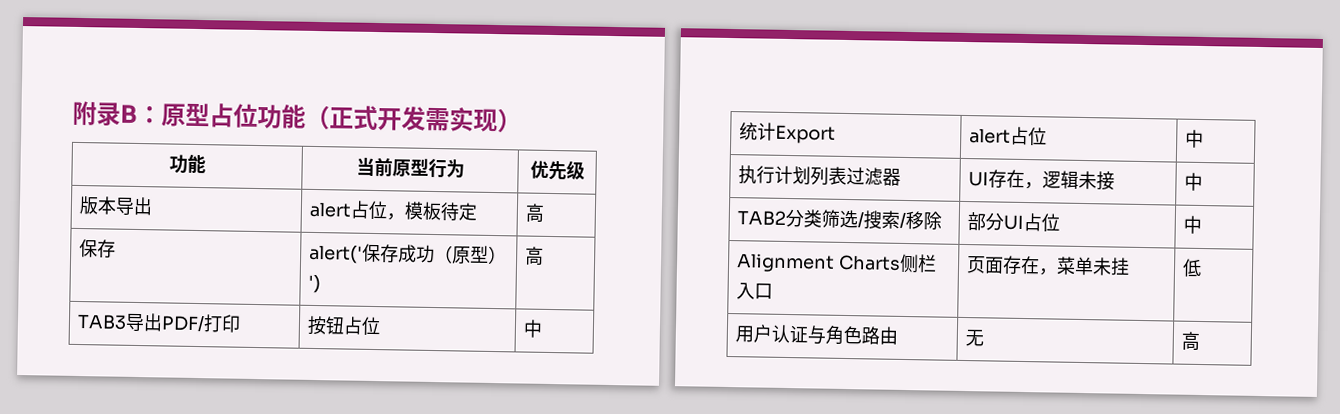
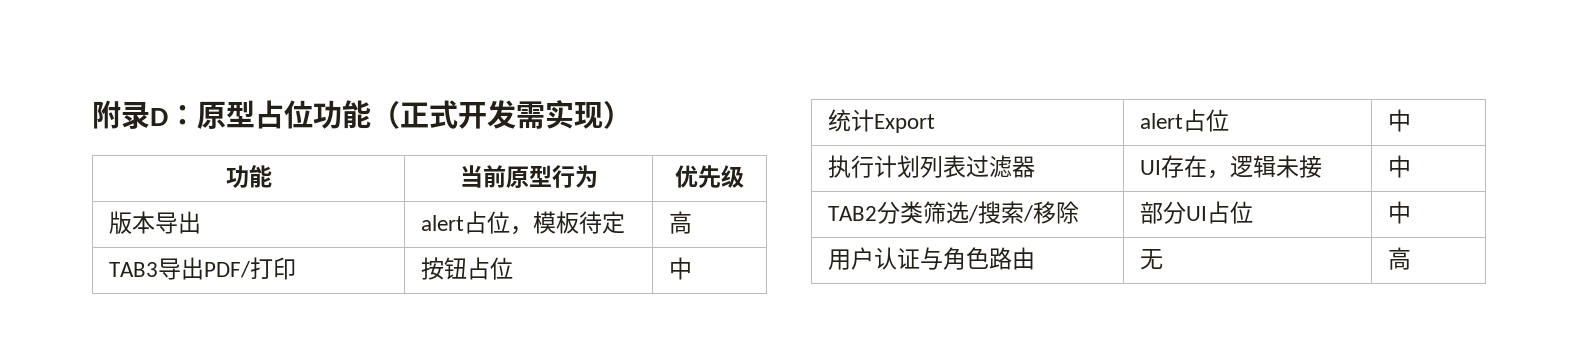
[120,104,138,124] B -> [150,108,168,126] D
[79,239,117,258] [309,243,508,265] [308,274,322,294] [524,246,545,266] // 保存 | alert('保存成功（原型）') | 高 -> (693, 222) none
[736,253,937,274] [736,282,774,300] [966,255,1131,276] [1182,258,1203,278] // Alignment Charts侧栏入口 | 页面存在，菜单未挂 | 低 -> (1412, 212) none

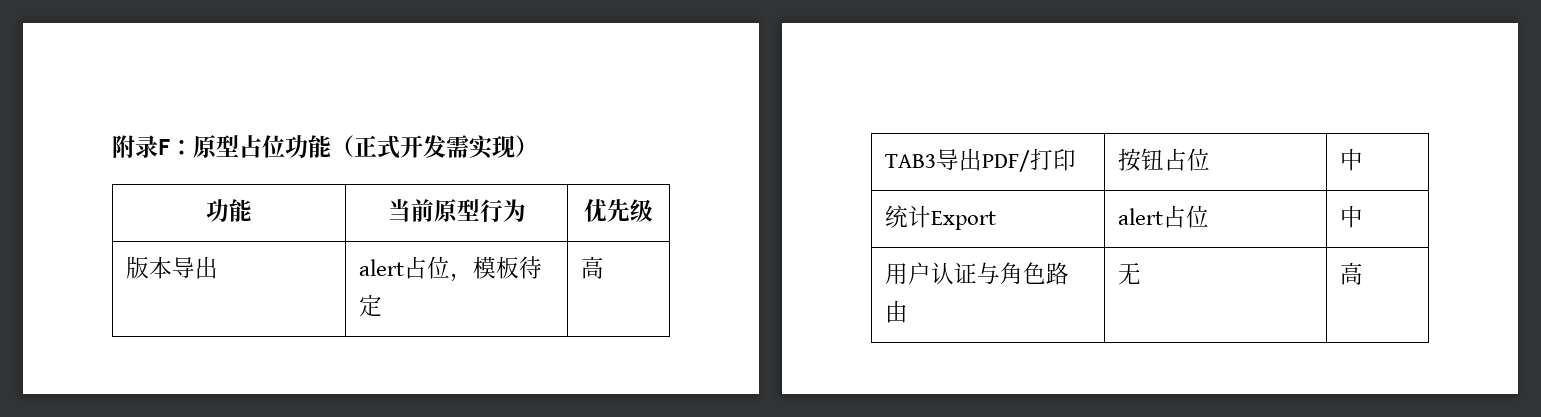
[150,108,168,126] D -> [158,139,170,155] F
[828,155,1036,178] [1140,155,1323,179] [1388,155,1412,178] [828,201,1080,224] [1140,201,1254,224] [1388,201,1412,224] // 执行计划列表过滤器 | UI存在，逻辑未接 | 中 // TAB2分类筛选/搜索/移除 | 部分UI占位 | 中 -> (1363, 216) none

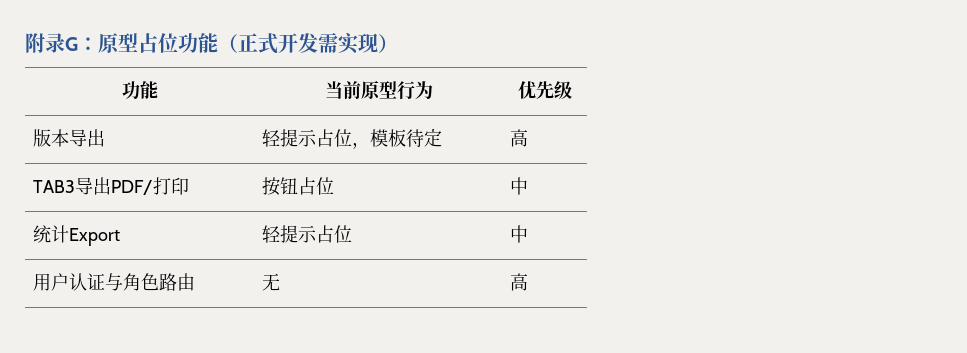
[158,139,170,155] F -> [65,37,78,51] G
[358,259,404,276] alert -> [262,129,318,147] 轻提示
[1117,208,1163,225] alert -> [262,225,318,243] 轻提示

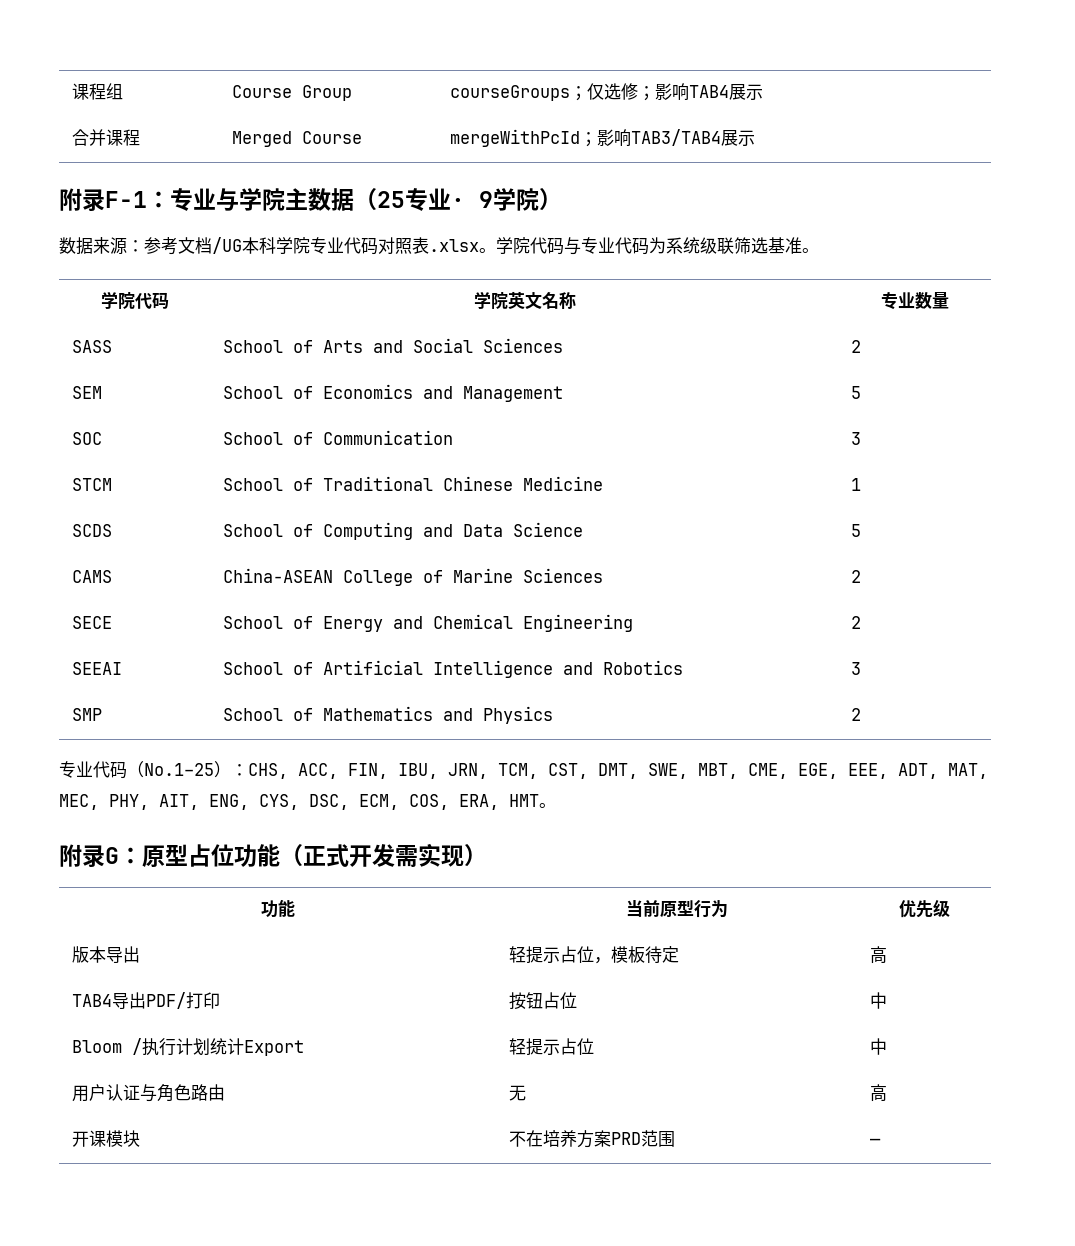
(25, 43) none -> [72,83,124,100] [232,85,353,101] [450,83,764,101] [72,129,141,146] [232,131,363,147] [450,129,756,147] [59,188,562,212] [59,237,819,255] [101,291,169,309] [473,291,576,310] [880,292,949,310] [72,340,113,353] [223,338,564,353] [851,340,862,353] [72,386,103,399] [223,384,564,402] [851,386,862,399] [72,432,103,445] [223,430,454,445] [851,432,862,445] [72,478,113,491] [223,476,604,491] [851,478,862,491] [72,524,113,537] [223,522,584,540] [851,524,862,537] [72,570,113,583] [223,568,604,586] [851,570,862,583] [72,616,113,629] [223,614,634,632] [851,616,862,629] [72,662,123,675] [223,660,684,678] [851,662,862,675] [72,708,103,721] [223,706,554,724] [851,708,862,721] [59,761,988,779] [59,794,556,810] 课程组 | Course Group | courseGroups；仅选修；影响TAB4展示 // 合并课程 | Merged Course | mergeWithPcId；影响TAB3/TAB4展示 // 附录F-1：专业与学院主数据（25专业· 9学院） // 数据来源：参考文档/UG本科学院专业代码对照表.xlsx。学院代码与专业代码为系统级联筛选基准。 // 学院代码 | 学院英文名称 | 专业数量 // SASS | School of Arts and Social Sciences | 2 // SEM | School of Economics and Management | 5 // SOC | School of Communication | 3 // STCM | School of Traditional Chinese Medicine | 1 // SCDS | School of Computing and Data Science | 5 // CAMS | China-ASEAN College of Marine Sciences | 2 // SECE | School of Energy and Chemical Engineering | 2 // SEEAI | School of Artificial Intelligence and Robotics | 3 // SMP | School of Mathematics and Physics | 2 // 专业代码（No.1–25）：CHS, ACC, FIN, IBU, JRN, TCM, CST, DMT, SWE, MBT, CME, EGE, EEE, ADT, MAT, MEC, PHY, AIT, ENG, CYS, DSC, ECM, COS, ERA, HMT。 //
[33,180,76,193] TAB3 -> [72,994,113,1007] TAB4
(529, 186) none -> [72,1038,211,1056] Bloom /执行计划
(529, 282) none -> [72,1130,141,1147] [509,1130,676,1148] [870,1138,882,1145] // 开课模块 | 不在培养方案PRD范围 | —

